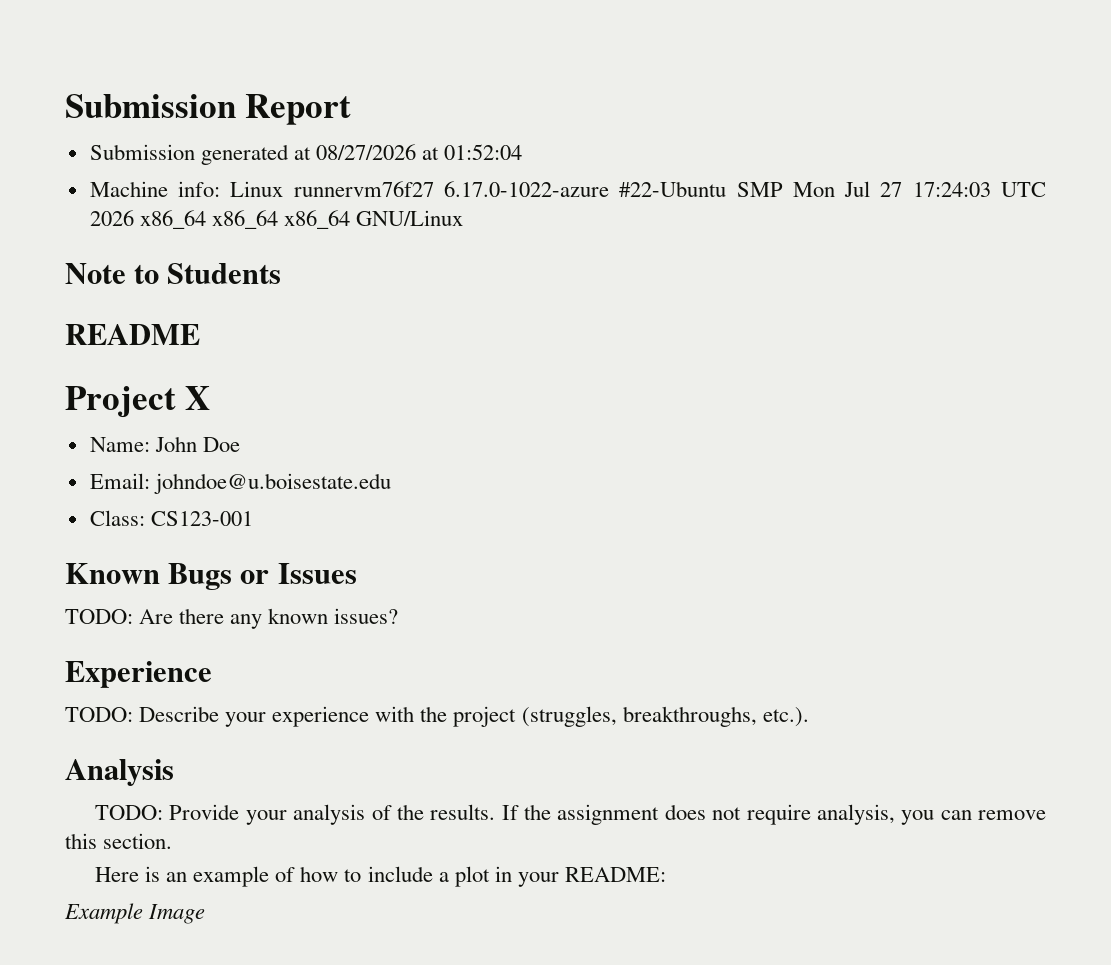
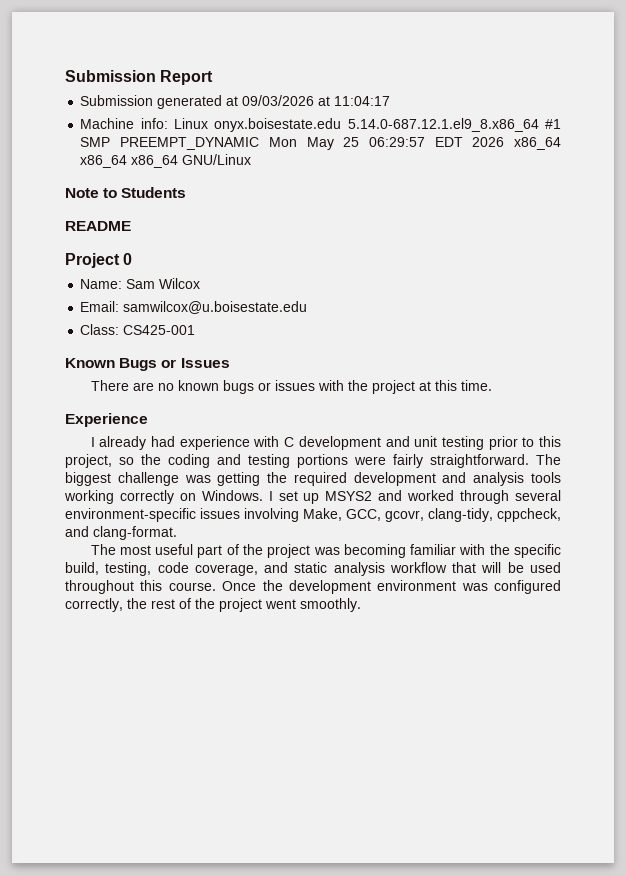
[315,144,523,160] 08/27/2026 at 01:52:04 -> [242,95,391,106] 09/03/2026 at 11:04:17
[293,181,1046,197] runnervm76f27 6.17.0-1022-azure #22-Ubuntu SMP Mon Jul 27 17:24:03 UTC -> [214,118,561,132] [80,137,463,150] onyx.boisestate.edu 5.14.0-687.12.1.el9_8.x86_64 #1 SMP PREEMPT_DYNAMIC Mon May 25 06:29:57 EDT
[185,386,211,410] X -> [123,253,133,265] 0
[154,436,240,452] John Doe -> [126,278,201,289] Sam Wilcox
[153,473,391,494] johndoe@u.boisestate.edu -> [123,301,308,314] samwilcox@u.boisestate.edu
[150,511,253,526] CS123-001 -> [123,325,196,335] CS425-001
[65,608,399,629] [65,661,212,688] [65,706,809,727] [65,759,174,786] [95,804,1046,825] [65,833,173,849] [95,866,666,887] [64,903,206,924] TODO: Are there any known issues? // Experience // TODO: Describe your experience with the project (struggles, breakthroughs, etc.). // Analysis // TODO: Provide your analysis of the results. If the assignment does not require analysis, you can remove this section. // Here is an example of how to include a plot in your README: // Example Image -> [90,380,492,394] [65,413,148,427] [90,436,561,450] [65,454,561,468] [65,472,561,486] [64,490,562,504] [65,508,561,522] [65,526,177,540] [90,544,561,558] [65,562,561,576] [65,580,561,594] [65,598,361,612] There are no known bugs or issues with the project at this time. // Experience // I already had experience with C development and unit testing prior to this project, so the coding and testing portions were fairly straightforward. The biggest challenge was getting the required development and analysis tools working correctly on Windows. I set up MSYS2 and worked through several environment-specific issues involving Make, GCC, gcovr, clang-tidy, cppcheck, and clang-format. // The most useful part of the project was becoming familiar with the specific build, testing, code coverage, and static analysis workflow that will be used throughout this course. Once the development environment was configured correctly, the rest of the project went smoothly.

